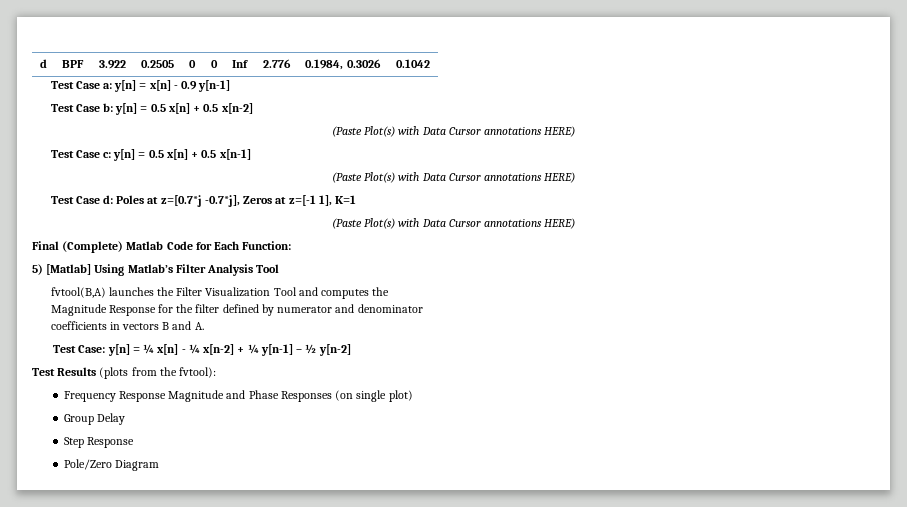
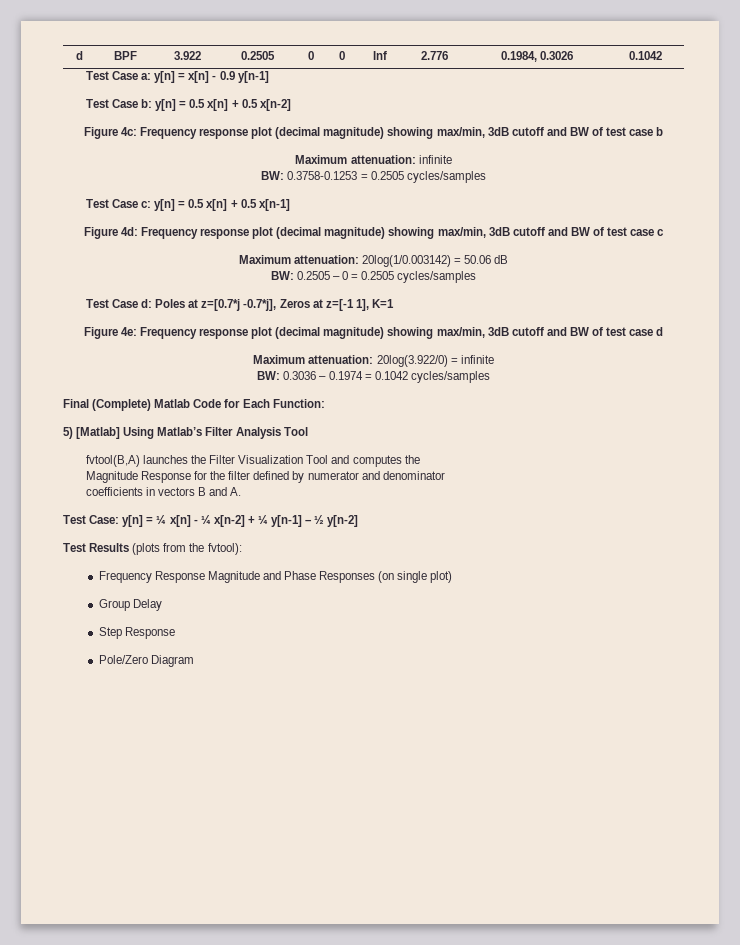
[331,126,576,137] (Paste Plot(s) with Data Cursor annotations HERE) -> [83,127,664,139] [295,155,452,164] [261,171,486,183] Figure 4c: Frequency response plot (decimal magnitude) showing max/min, 3dB cutoff and BW of test case b // Maximum attenuation: infinite // BW: 0.3758-0.1253 = 0.2505 cycles/samples
[331,172,576,183] (Paste Plot(s) with Data Cursor annotations HERE) -> [83,227,665,239] [238,255,509,267] [270,271,477,283] Figure 4d: Frequency response plot (decimal magnitude) showing max/min, 3dB cutoff and BW of test case c // Maximum attenuation: 20log(1/0.003142) = 50.06 dB // BW: 0.2505 – 0 = 0.2505 cycles/samples
[331,218,576,229] (Paste Plot(s) with Data Cursor annotations HERE) -> [83,327,664,339] [253,355,494,367] [257,371,490,383] Figure 4e: Frequency response plot (decimal magnitude) showing max/min, 3dB cutoff and BW of test case d // Maximum attenuation: 20log(3.922/0) = infinite // BW: 0.3036 – 0.1974 = 0.1042 cycles/samples

